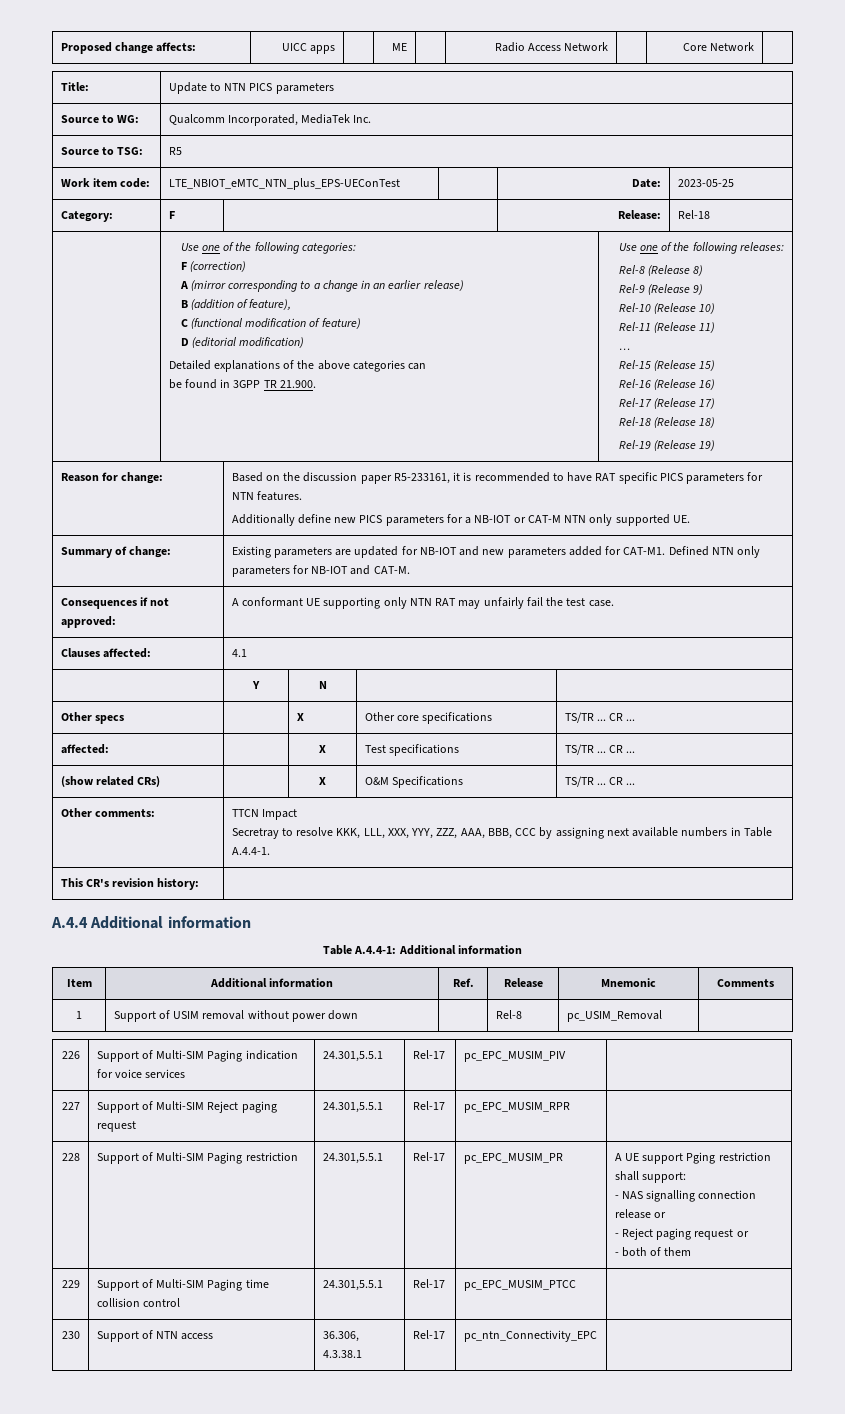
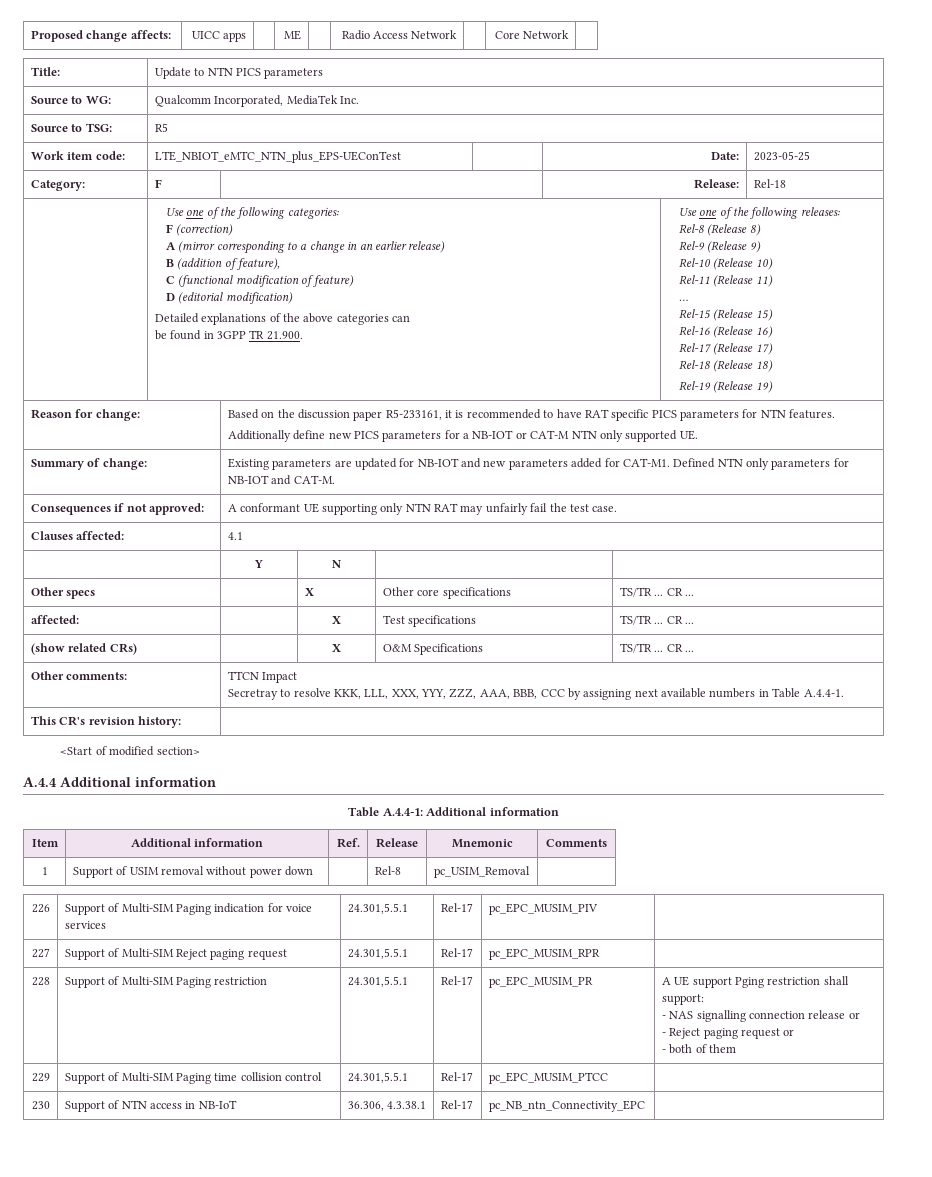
(200, 884) none -> [60,746,200,756] // <Start of modified section>
(214, 1336) none -> [185,1100,237,1109] in NB-IoT
[463,1330,597,1342] pc_ntn_Connectivity_EPC -> [488,1100,645,1112] pc_NB_ntn_Connectivity_EPC

